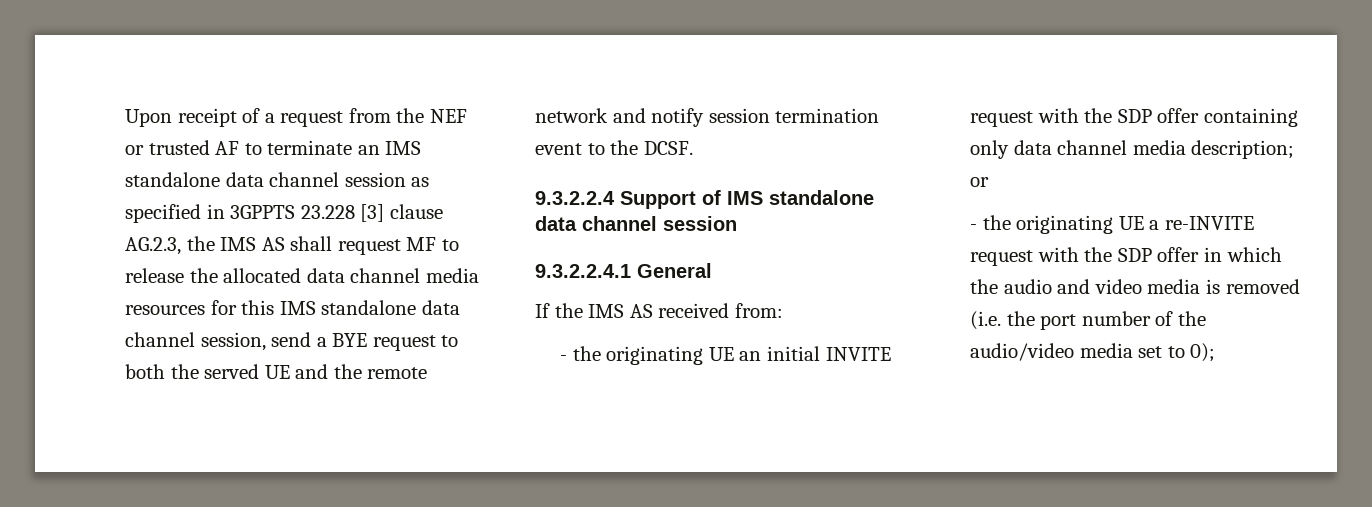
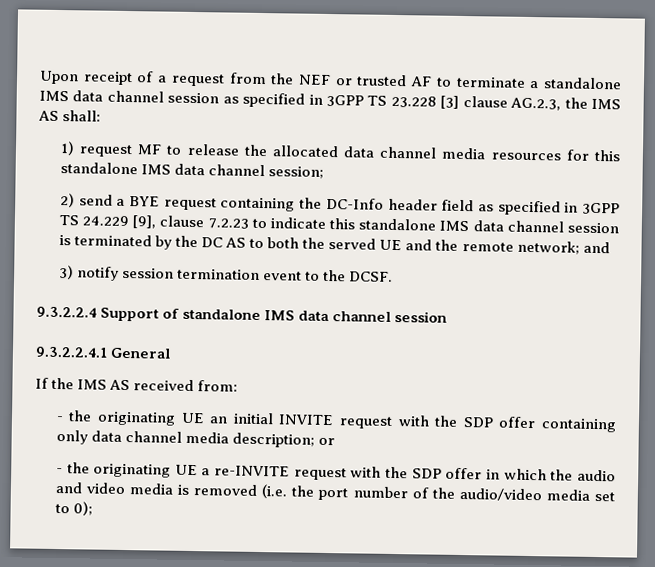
[357,141,422,155] [125,172,220,187] an IMS standalone -> [529,77,623,90] [39,90,69,102] a standalone IMS
[230,205,296,219] 3GPPTS -> [326,94,388,107] 3GPP TS
[290,236,333,251] shall -> [62,110,102,122] [59,141,75,156] shall: // 1)
[279,300,460,315] [125,332,436,351] IMS standalone data channel session, send a BYE request -> [59,162,325,179] [59,193,621,216] [58,215,619,234] [58,234,247,250] standalone IMS data channel session; // 2) send a BYE request containing the DC-Info header field as specified in 3GPP TS 24.229 [9], clause 7.2.23 to indicate this standalone IMS data channel session is terminated by the DC AS
[535,108,646,123] network and -> [516,240,610,255] [58,265,74,280] network; and // 3)
[727,190,874,205] IMS standalone -> [182,308,296,321] standalone IMS

